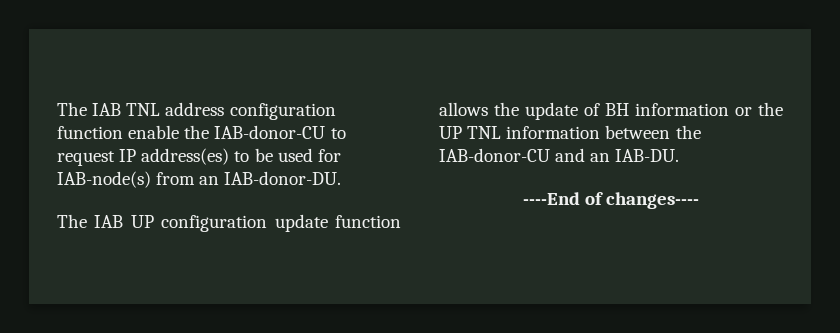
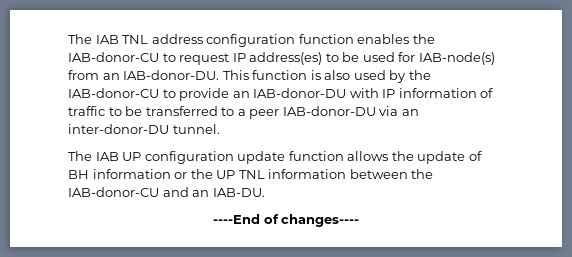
[128,125,180,139] enable -> [357,34,410,44] enables
(342, 178) none -> [222,70,431,83] [68,88,494,101] [68,106,419,119] [68,124,220,134] This function is also used by the IAB-donor-CU to provide an IAB-donor-DU with IP information of traffic to be transferred to a peer IAB-donor-DU via an inter-donor-DU tunnel.

